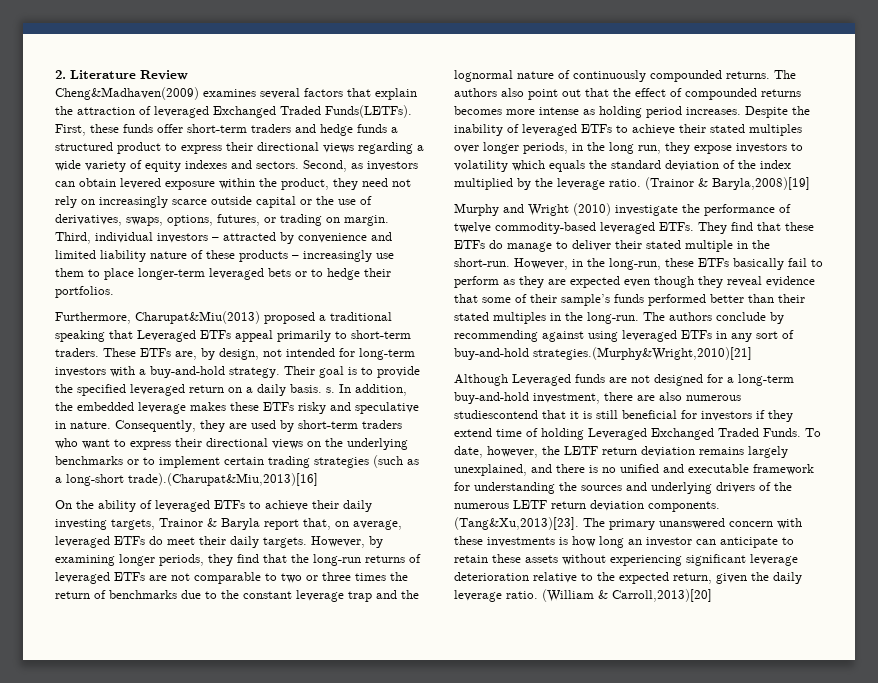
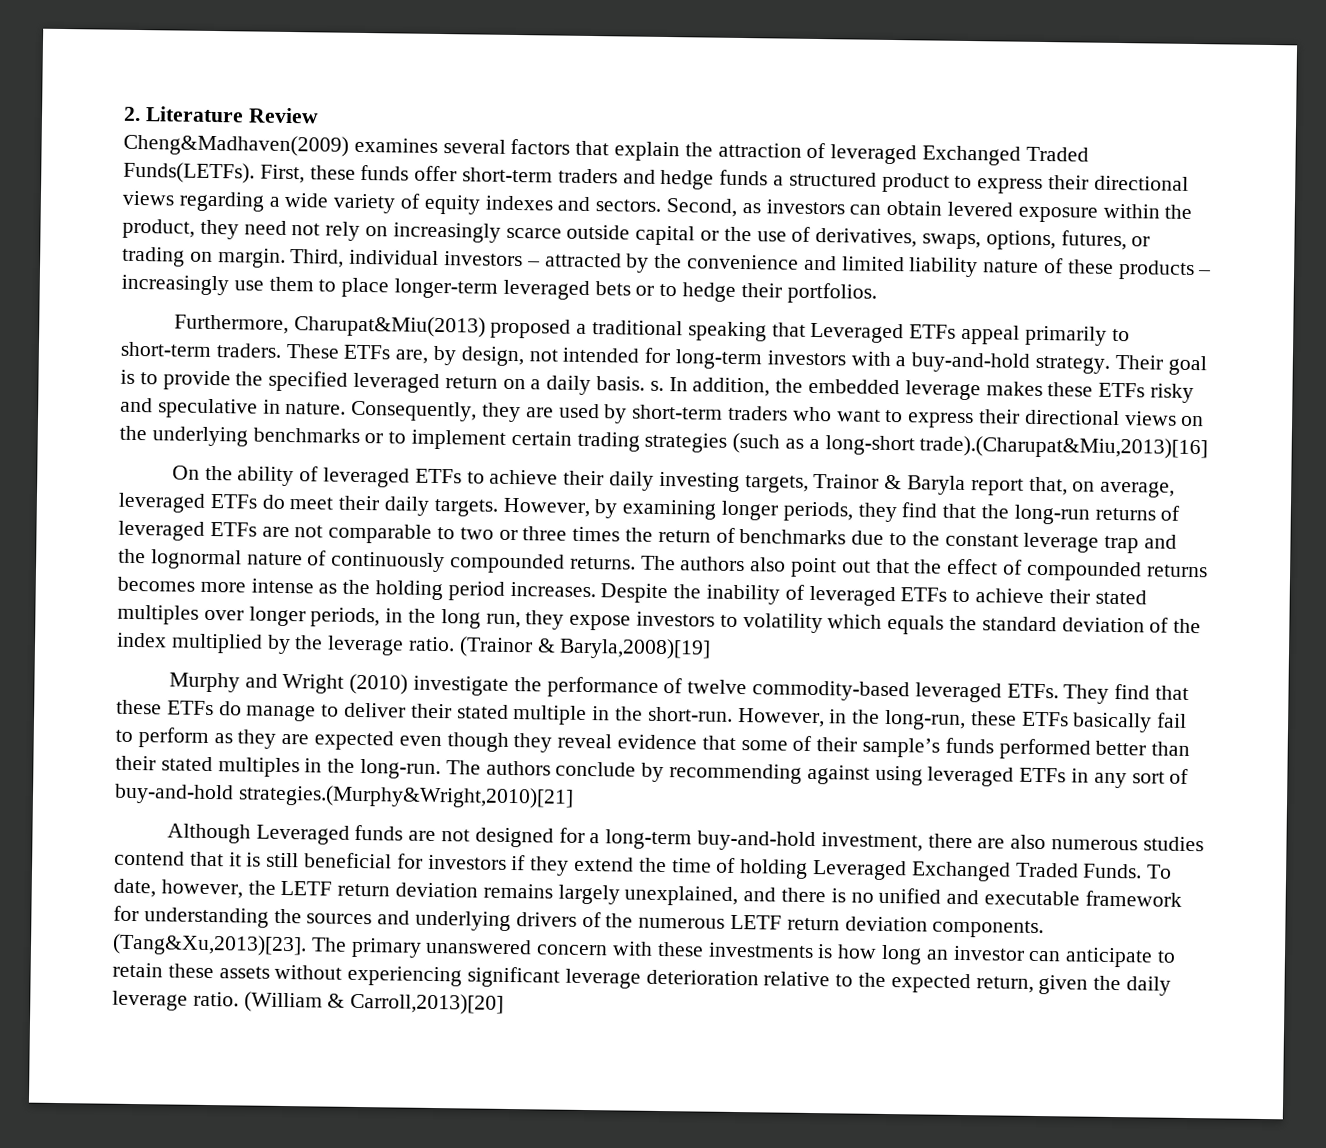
(294, 238) none -> [654,253,683,269] the
(595, 112) none -> [342,579,371,595] the
[454,410,538,419] studiescontend -> [1142,836,1204,852] [114,850,185,866] studies contend
(492, 432) none -> [638,857,667,873] the

